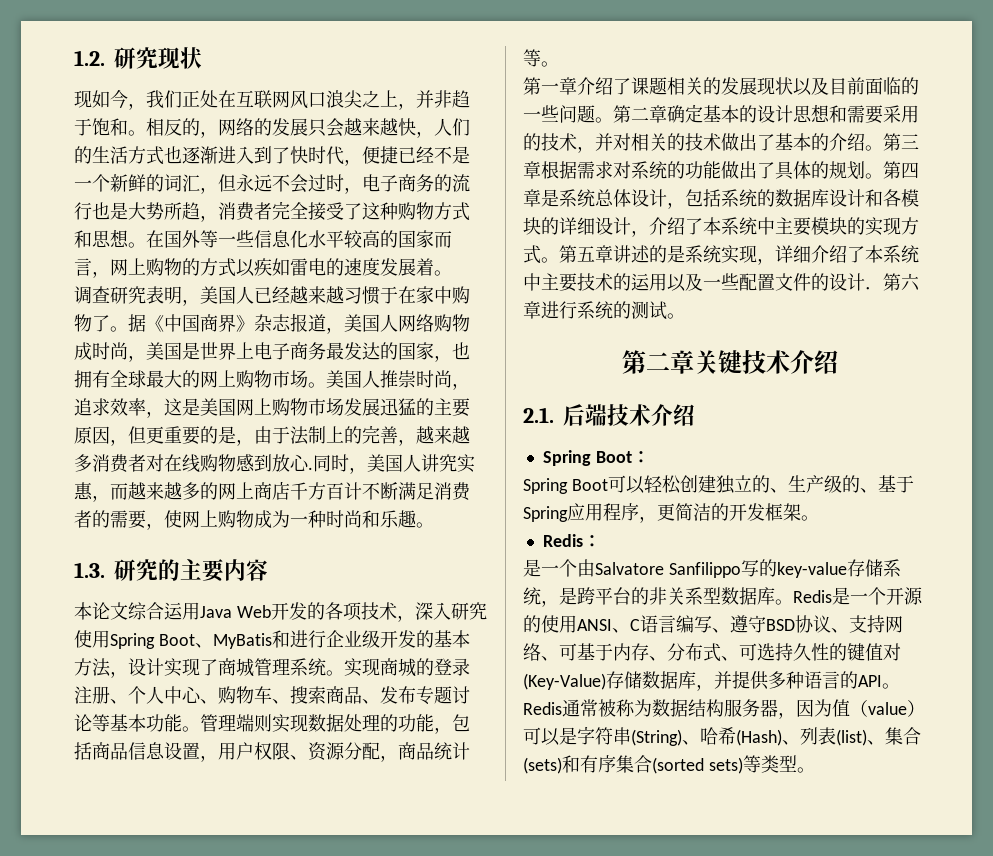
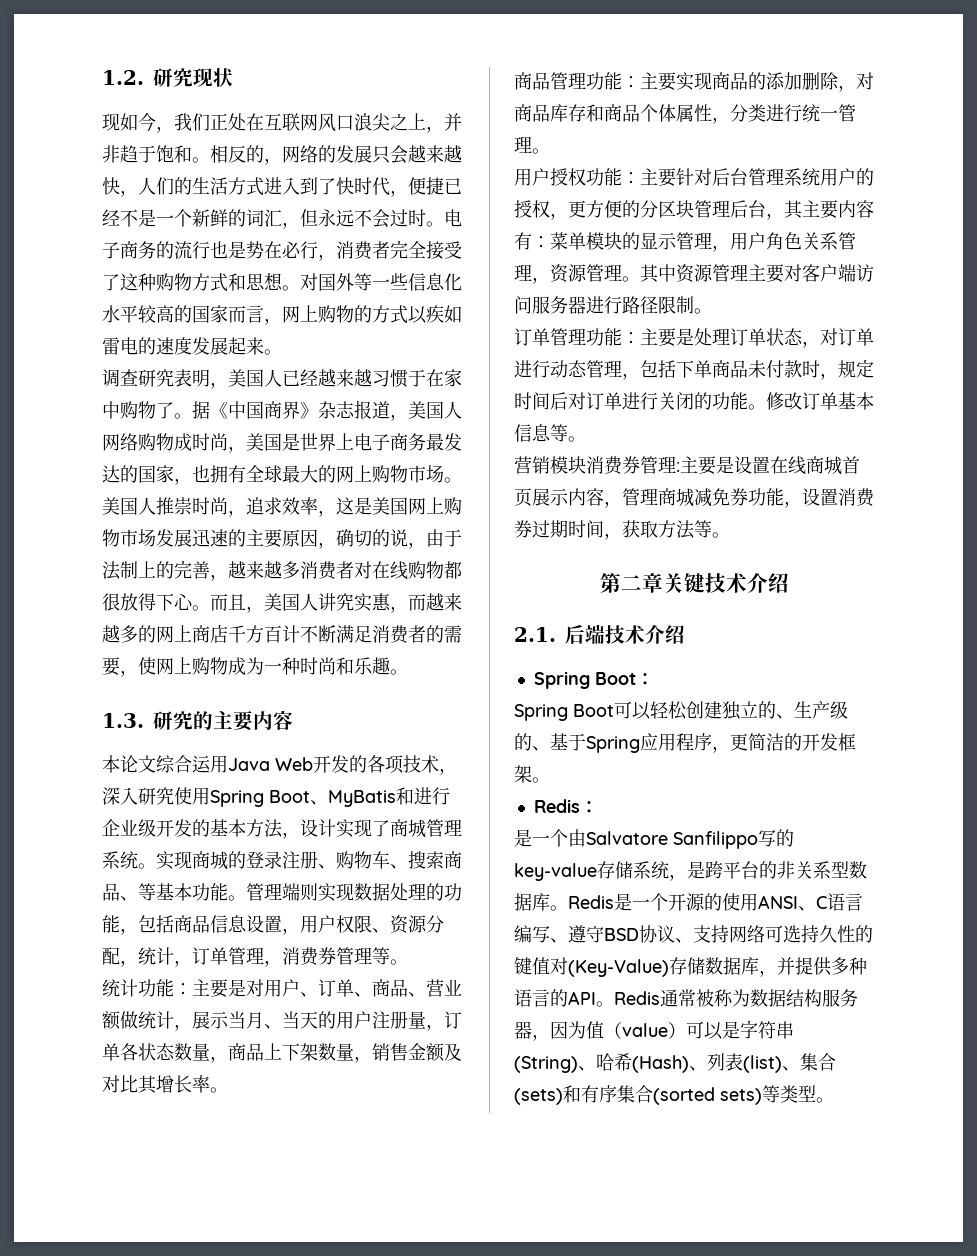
[164,146,218,164] 也逐渐 -> (264, 186) none
[344,187,362,194] ， -> [426,221,444,227] 。
[128,202,200,220] 大势所趋 -> [246,241,318,259] 势在必行
[146,230,164,248] 在 -> [300,273,318,291] 对
[416,258,434,276] 着 -> [228,337,264,355] 起来
[398,398,416,416] 猛 -> [210,529,228,547] 速
[128,426,236,445] 但更重要的是 -> [336,529,408,547] 确切的说
[236,454,349,472] 感到放心.同时 -> [444,561,462,579] [102,593,246,611] 都很放得下心。而且
[128,686,218,704] 个人中心、 -> (336, 866) none
[380,686,470,705] [74,714,92,732] 发布专题讨论 -> (138, 898) none
[398,742,470,760] [523,49,559,67] [523,77,919,96] [523,104,919,124] [523,133,919,153] [523,161,919,180] [523,189,919,209] [523,217,919,237] [523,245,919,265] [523,273,920,292] [523,301,667,320] 商品统计等。 // 第一章介绍了课题相关的发展现状以及目前面临的一些问题。第二章确定基本的设计思想和需要采用的技术，并对相关的技术做出了基本的介绍。第三章根据需求对系统的功能做出了具体的规划。第四章是系统总体设计，包括系统的数据库设计和各模块的详细设计，介绍了本系统中主要模块的实现方式。第五章讲述的是系统实现，详细介绍了本系统中主要技术的运用以及一些配置文件的设计．第六章进行系统的测试 -> [138,947,408,967] [102,979,462,998] [102,1011,462,1031] [102,1043,462,1063] [102,1075,228,1094] [514,72,874,92] [514,104,856,124] [514,136,550,154] [514,168,874,187] [514,200,874,220] [514,232,856,252] [514,264,874,284] [514,296,712,314] [514,328,874,348] [514,359,874,380] [514,392,874,410] [514,424,586,442] [514,456,860,475] [514,488,875,508] [514,520,712,540] 统计，订单管理，消费券管理等。 // 统计功能：主要是对用户、订单、商品、营业额做统计，展示当月、当天的用户注册量，订单各状态数量，商品上下架数量，销售金额及对比其增长率。 // 商品管理功能：主要实现商品的添加删除，对商品库存和商品个体属性，分类进行统一管理。 // 用户授权功能：主要针对后台管理系统用户的授权，更方便的分区块管理后台，其主要内容有：菜单模块的显示管理，用户角色关系管理，资源管理。其中资源管理主要对客户端访问服务器进行路径限制。 // 订单管理功能：主要是处理订单状态，对订单进行动态管理，包括下单商品未付款时，规定时间后对订单进行关闭的功能。修改订单基本信息等。 // 营销模块消费券管理:主要是设置在线商城首页展示内容，管理商城减免券功能，设置消费券过期时间，获取方法等
[541,643,739,662] 、可基于内存、分布式、 -> (765, 934) none

